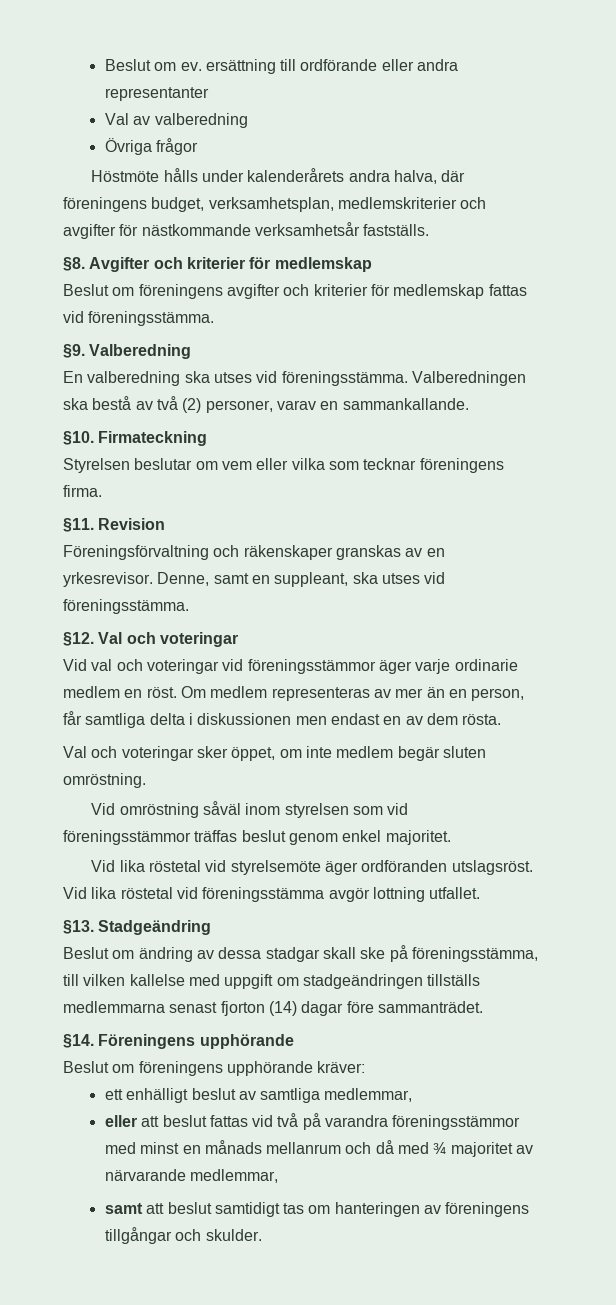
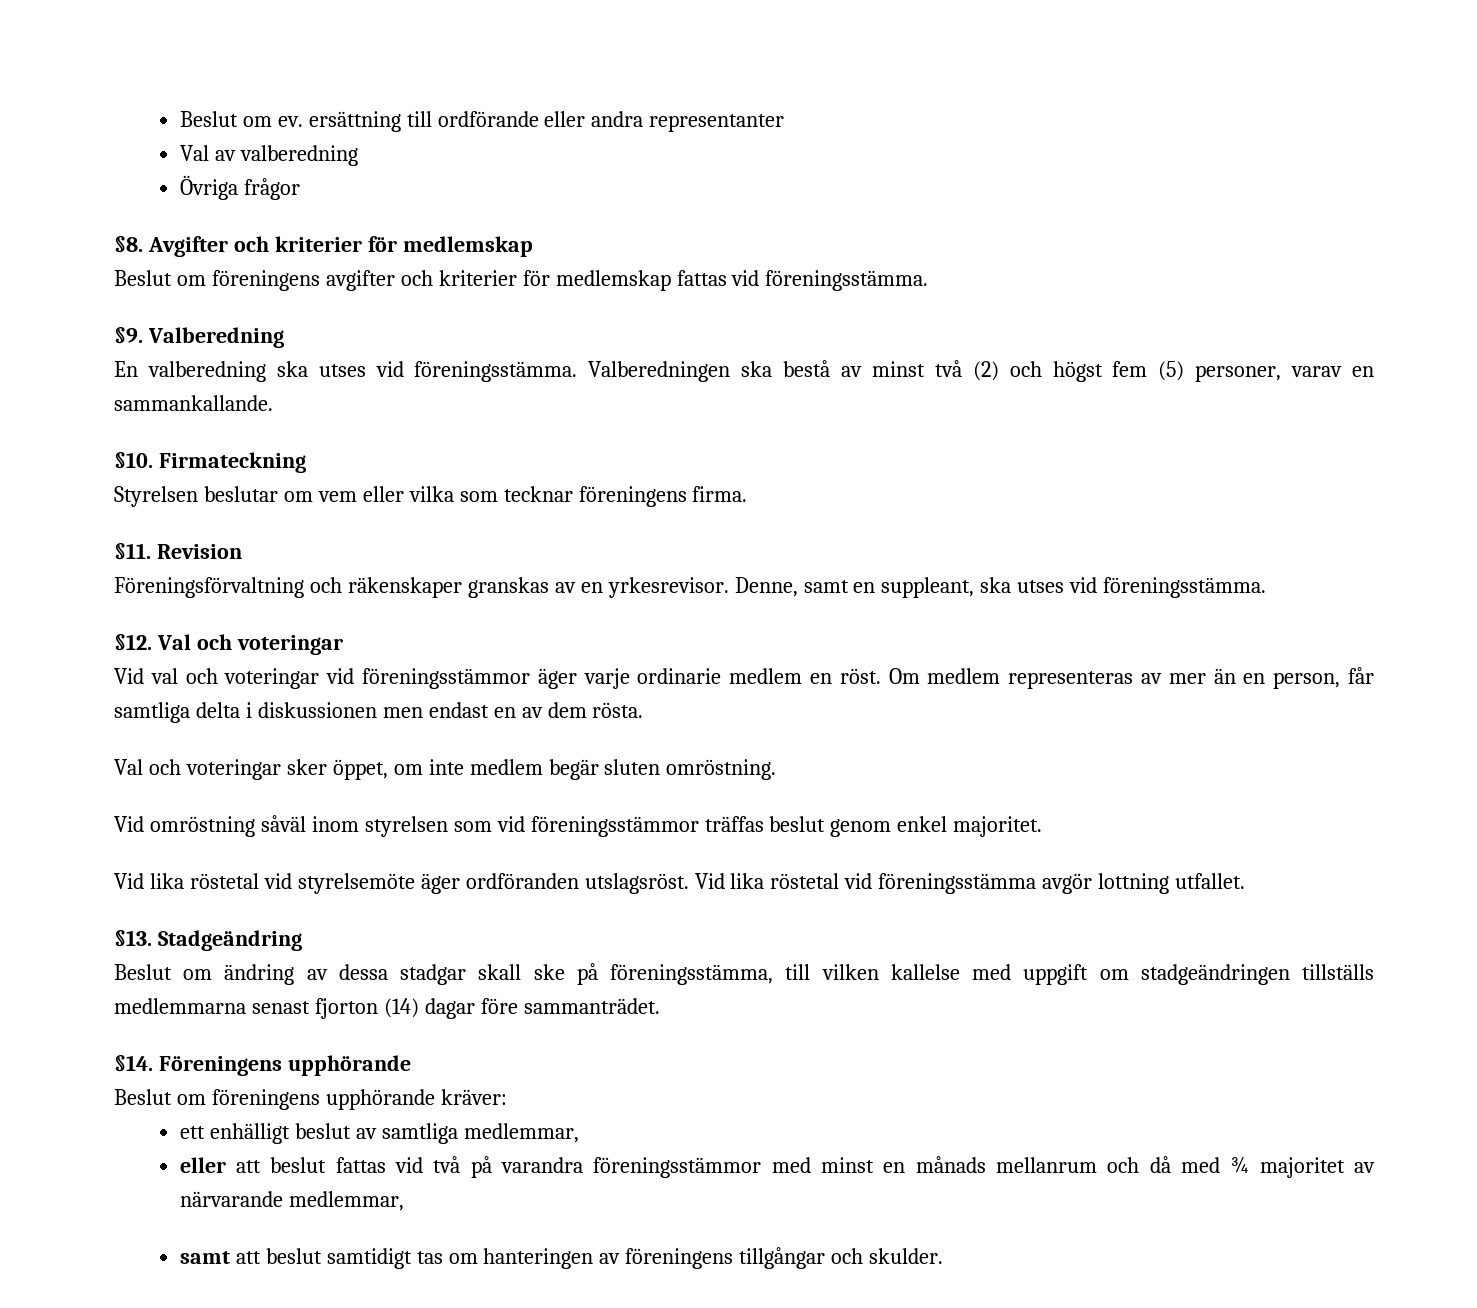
[91,168,466,184] [63,197,487,212] [63,222,430,239] // Höstmöte hålls under kalenderårets andra halva, där föreningens budget, verksamhetsplan, medlemskriterier och avgifter för nästkommande verksamhetsår fastställs. -> (300, 189) none
(153, 405) none -> [871,361,925,377] minst
(202, 405) none -> [1009,361,1185,382] och högst fem (5)

